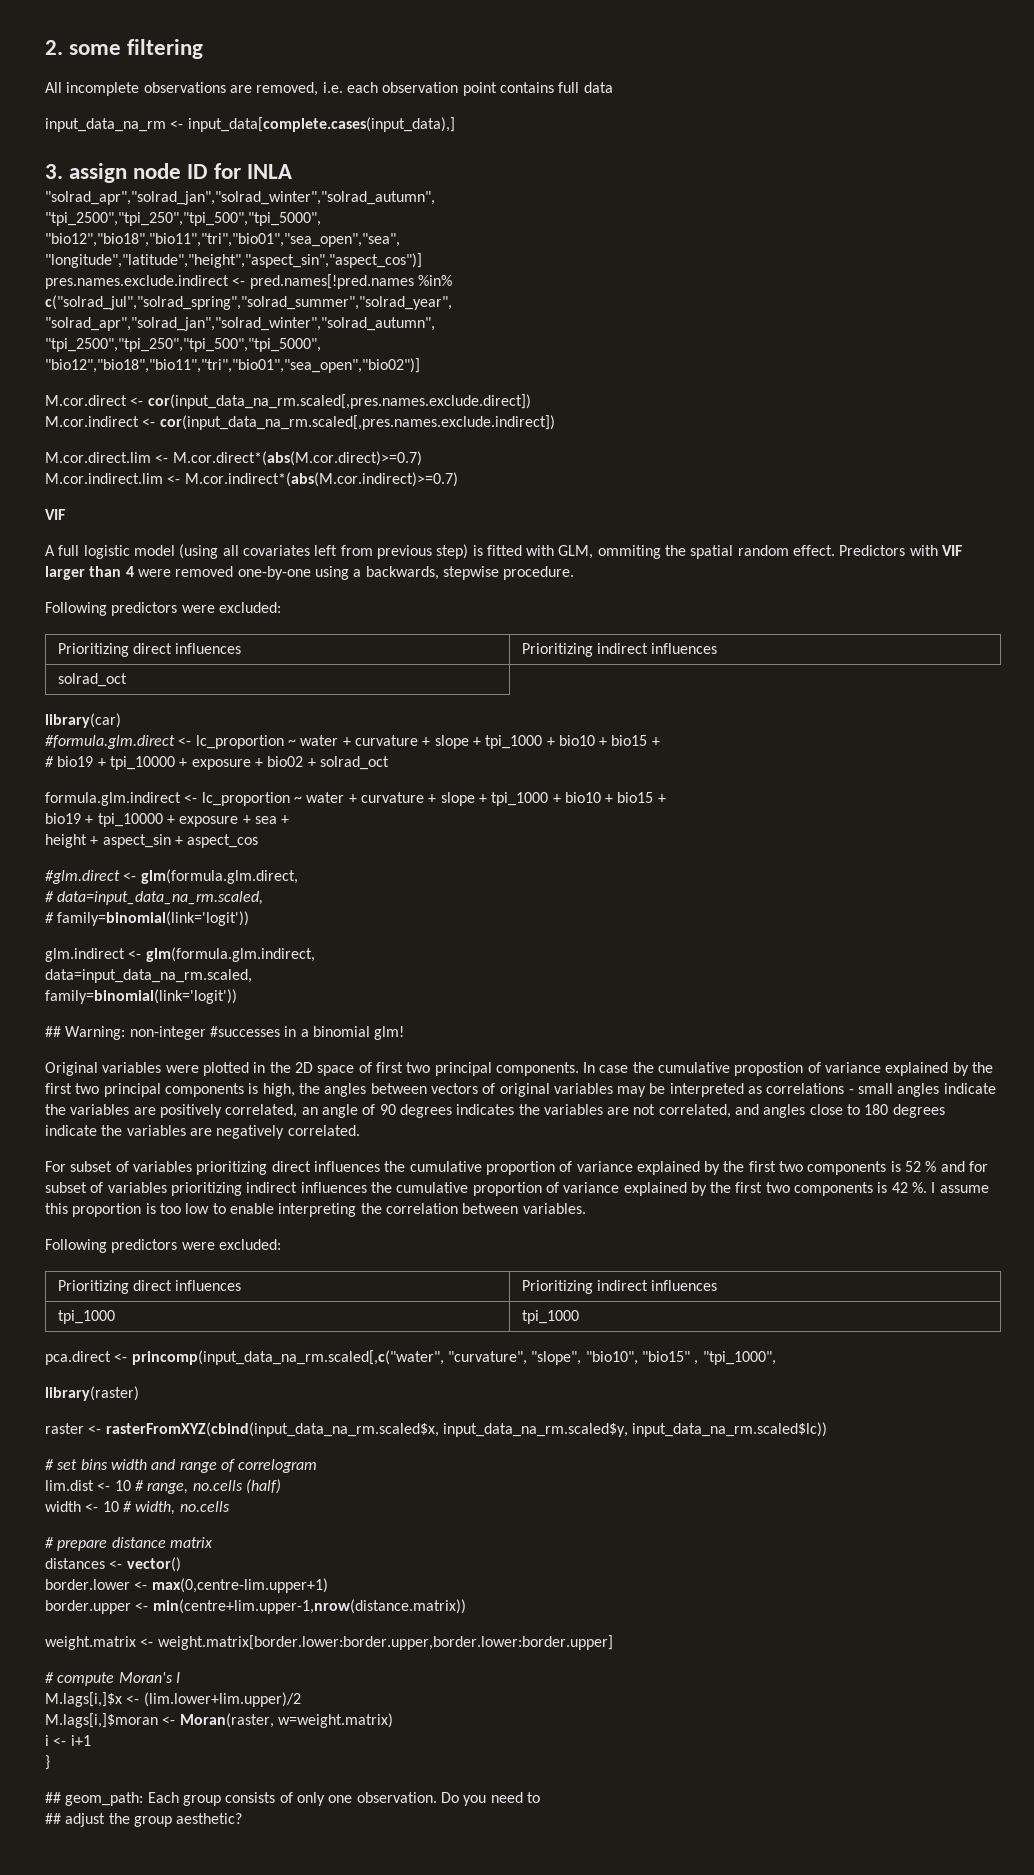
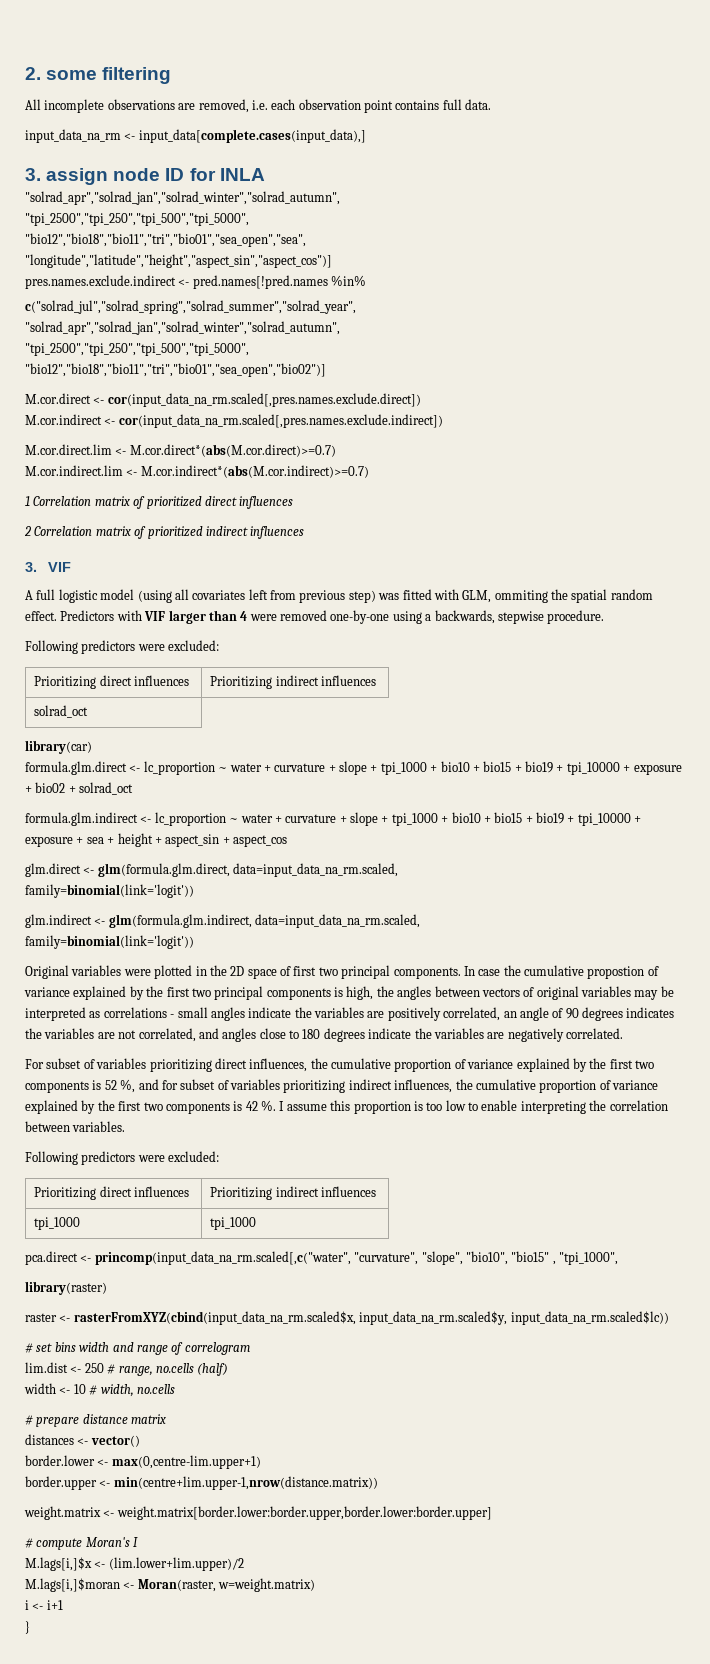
[583,82,613,93] data -> [465,99,492,110] data.
(458, 479) none -> [25,496,294,509] [24,526,305,539] [25,562,37,572] 1 Correlation matrix of prioritized direct influences // 2 Correlation matrix of prioritized indirect influences // 3.
[472,545,483,556] is -> [378,593,400,600] was
[45,735,175,749] #formula.glm.direct -> [25,761,127,775] formula.glm.direct
[45,756,54,767] // # -> (522, 768) none
(666, 798) // -> (533, 819) none
(290, 819) // -> (115, 840) none
[45,870,120,884] #glm.direct -> [25,863,81,877] glm.direct
[45,891,264,905] [45,912,54,923] // # data=input_data_na_rm.scaled, // # -> [233,863,399,877] data=input_data_na_rm.scaled, //
[45,969,252,983] [45,989,237,1004] [45,1026,405,1040] // data=input_data_na_rm.scaled, // family=binomial(link='logit')) // ## Warning: non-integer #successes in a binomial glm! -> [255,914,421,928] [25,935,194,949] data=input_data_na_rm.scaled, // family=binomial(link='logit'))
[313,1161,380,1172] influences -> [249,1058,308,1072] influences,
[925,1161,937,1172] % -> [120,1079,136,1093] %,
[300,1182,367,1193] influences -> [394,1079,453,1093] influences,
[114,1480,131,1491] 10 -> [84,1363,104,1373] 250
[45,1792,540,1806] [45,1813,243,1827] // ## geom_path: Each group consists of only one observation. Do you need to // ## adjust the group aesthetic? -> (30, 1627) none

